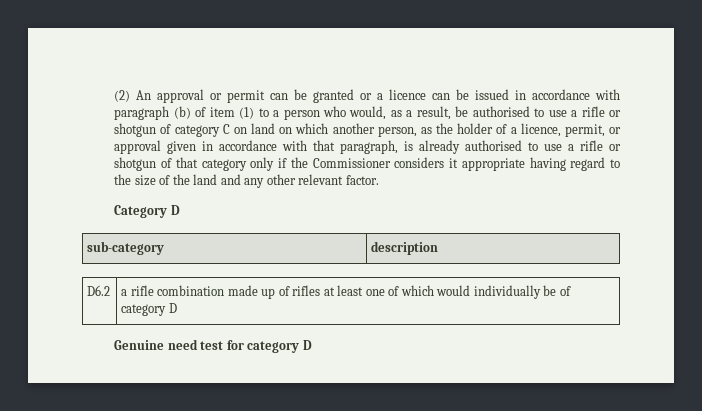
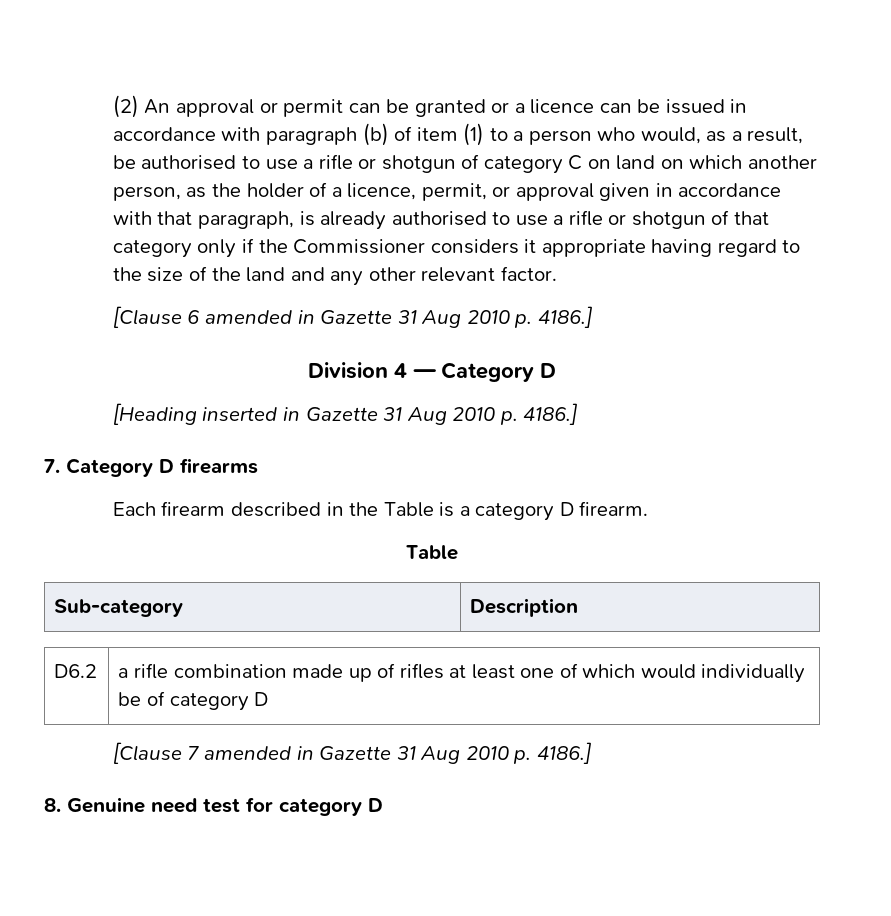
[114,205,180,218] [87,241,165,255] [371,241,439,255] Category D // sub-category | description -> [112,306,593,328] [308,362,556,382] [112,403,579,425] [44,458,258,477] [112,501,649,521] [406,545,458,560] [54,599,184,617] [470,598,579,617] [Clause 6 amended in Gazette 31 Aug 2010 p. 4186.] // Division 4 — Category D // [Heading inserted in Gazette 31 Aug 2010 p. 4186.] // 7. Category D firearms // Each firearm described in the Table is a category D firearm. // Table // Sub-category | Description
(177, 308) none -> [112,742,592,764] [44,798,61,812] [Clause 7 amended in Gazette 31 Aug 2010 p. 4186.] // 8.

